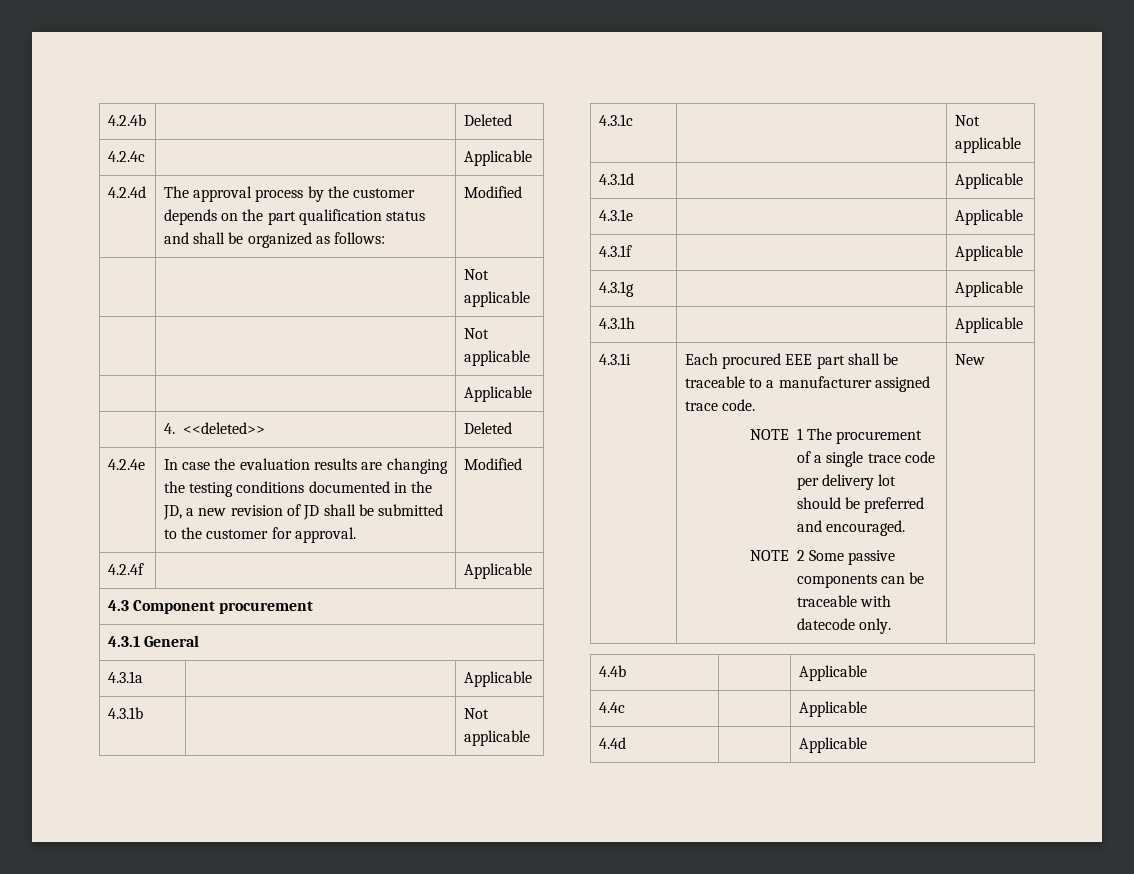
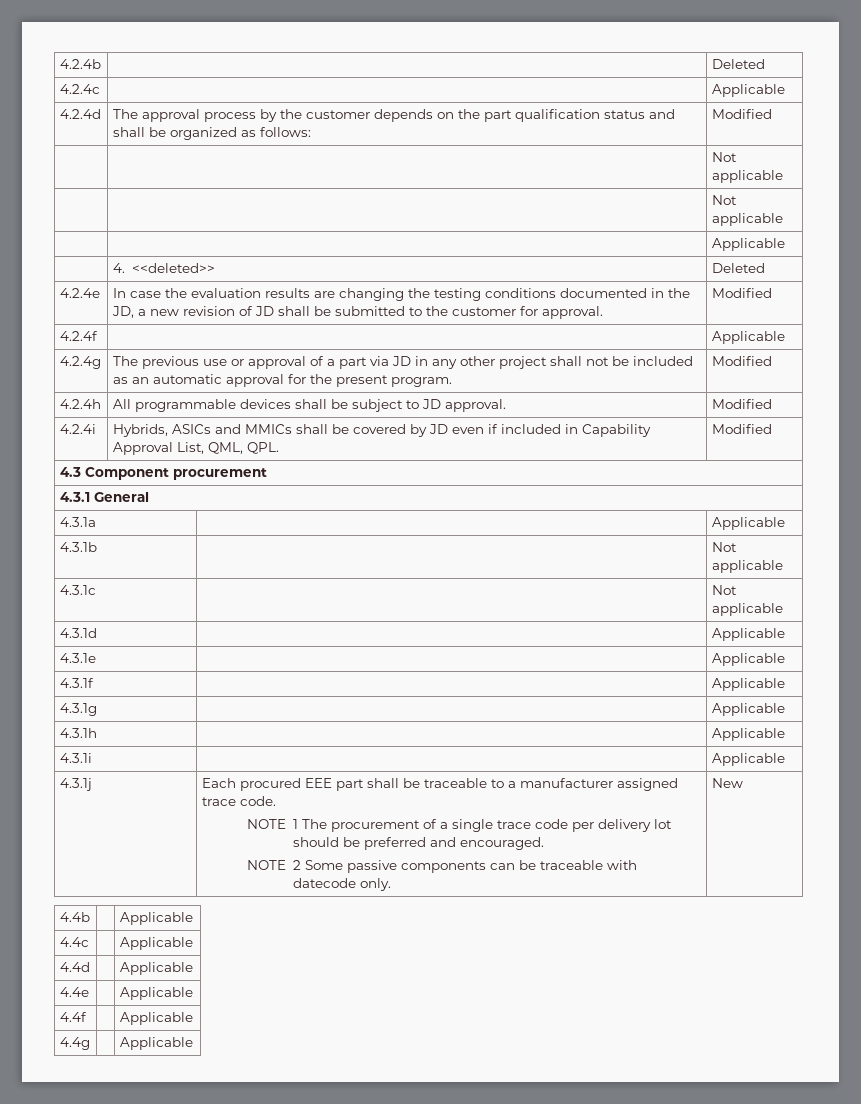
(532, 571) none -> [59,356,101,369] [112,356,693,369] [112,374,452,387] [711,356,772,366] [59,399,101,409] [112,399,506,412] [711,399,772,409] [59,424,96,434] [112,424,651,437] [112,442,279,455] [711,424,772,434] // 4.2.4g | The previous use or approval of a part via JD in any other project shall not be included as an automatic approval for the present program. | Modified // 4.2.4h | All programmable devices shall be subject to JD approval. | Modified // 4.2.4i | Hybrids, ASICs and MMICs shall be covered by JD even if included in Capability Approval List, QML, QPL. | Modified
(631, 359) none -> [711,753,785,766] [59,778,92,791] | Applicable // 4.3.1j |
(867, 745) none -> [59,987,89,997] [119,987,193,1000] [59,1012,87,1022] [119,1012,193,1025] [59,1037,90,1050] [119,1037,193,1050] // 4.4e | | Applicable // 4.4f | | Applicable // 4.4g | | Applicable

